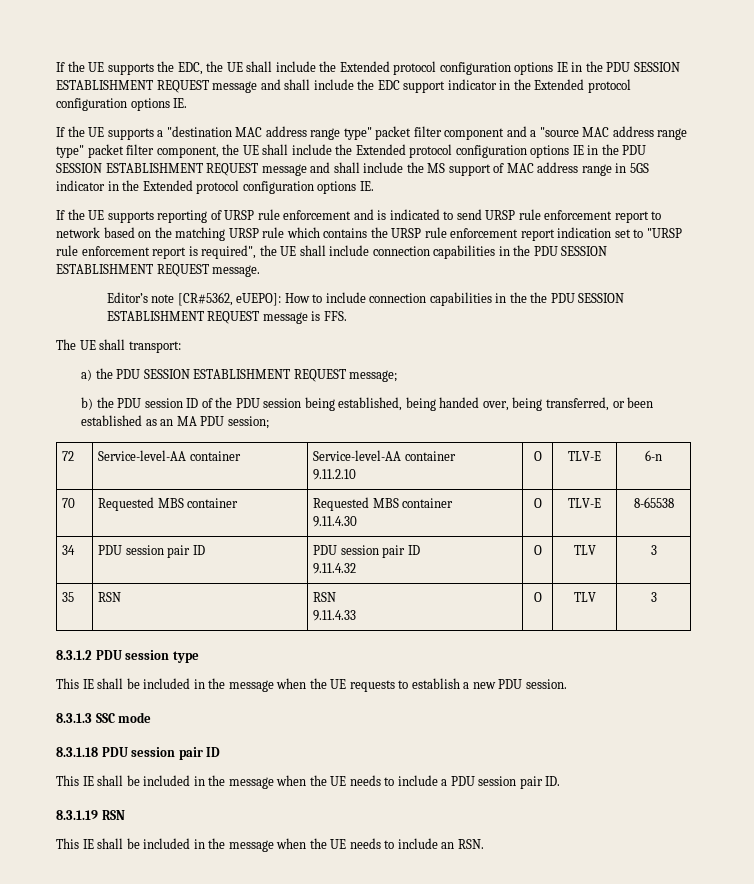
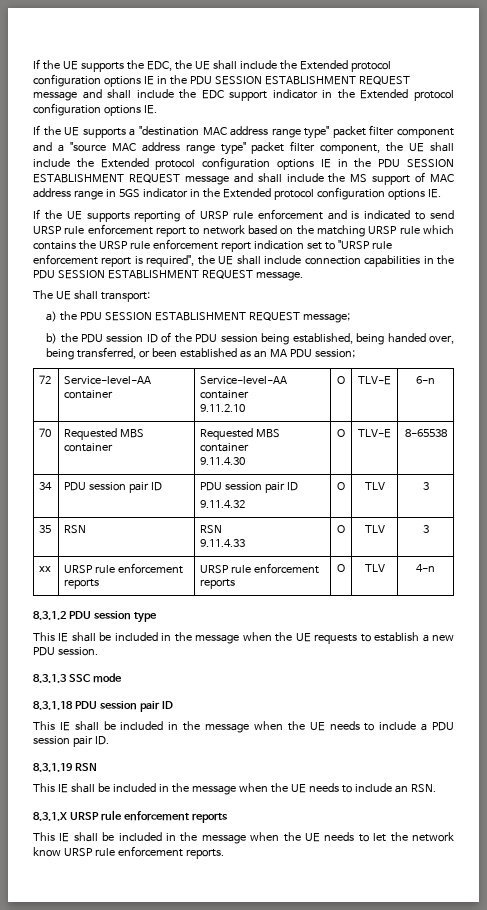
[106,292,625,306] [106,311,347,324] // Editor’s note [CR#5362, eUEPO]: How to include connection capabilities in the the PDU SESSION ESTABLISHMENT REQUEST message is FFS. -> (303, 276) none
(657, 597) none -> [39,566,52,572] [64,563,184,574] [64,579,100,589] [200,563,320,574] [200,579,236,589] [337,564,345,572] [364,564,385,572] [416,564,435,572] // xx | URSP rule enforcement reports | URSP rule enforcement reports | O | TLV | 4-n
(484, 844) none -> [33,810,228,823] [33,832,454,844] [33,846,224,859] // 8.3.1.X URSP rule enforcement reports // This IE shall be included in the message when the UE needs to let the network know URSP rule enforcement reports.

